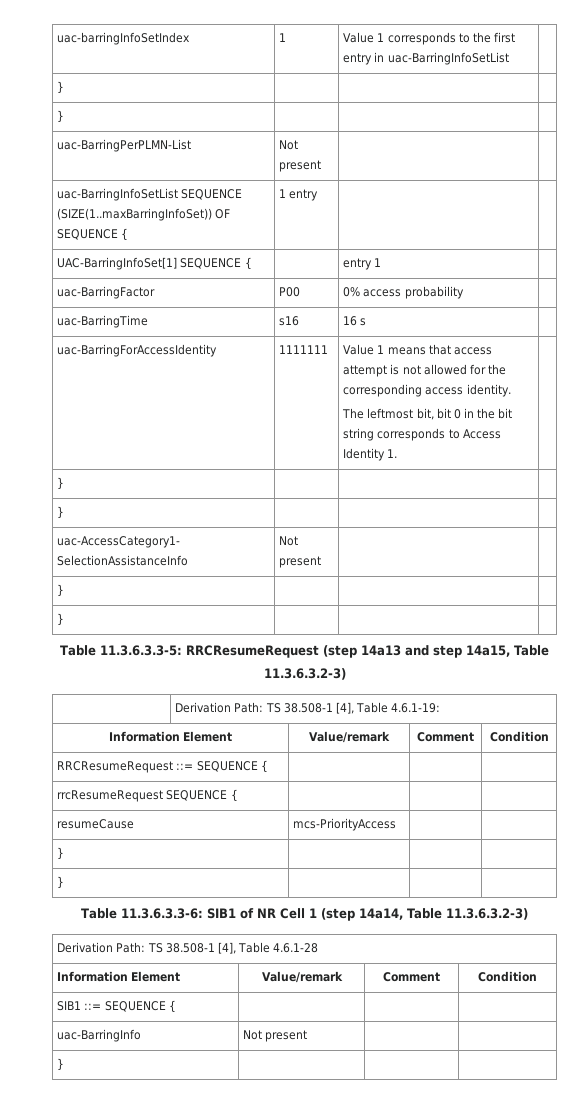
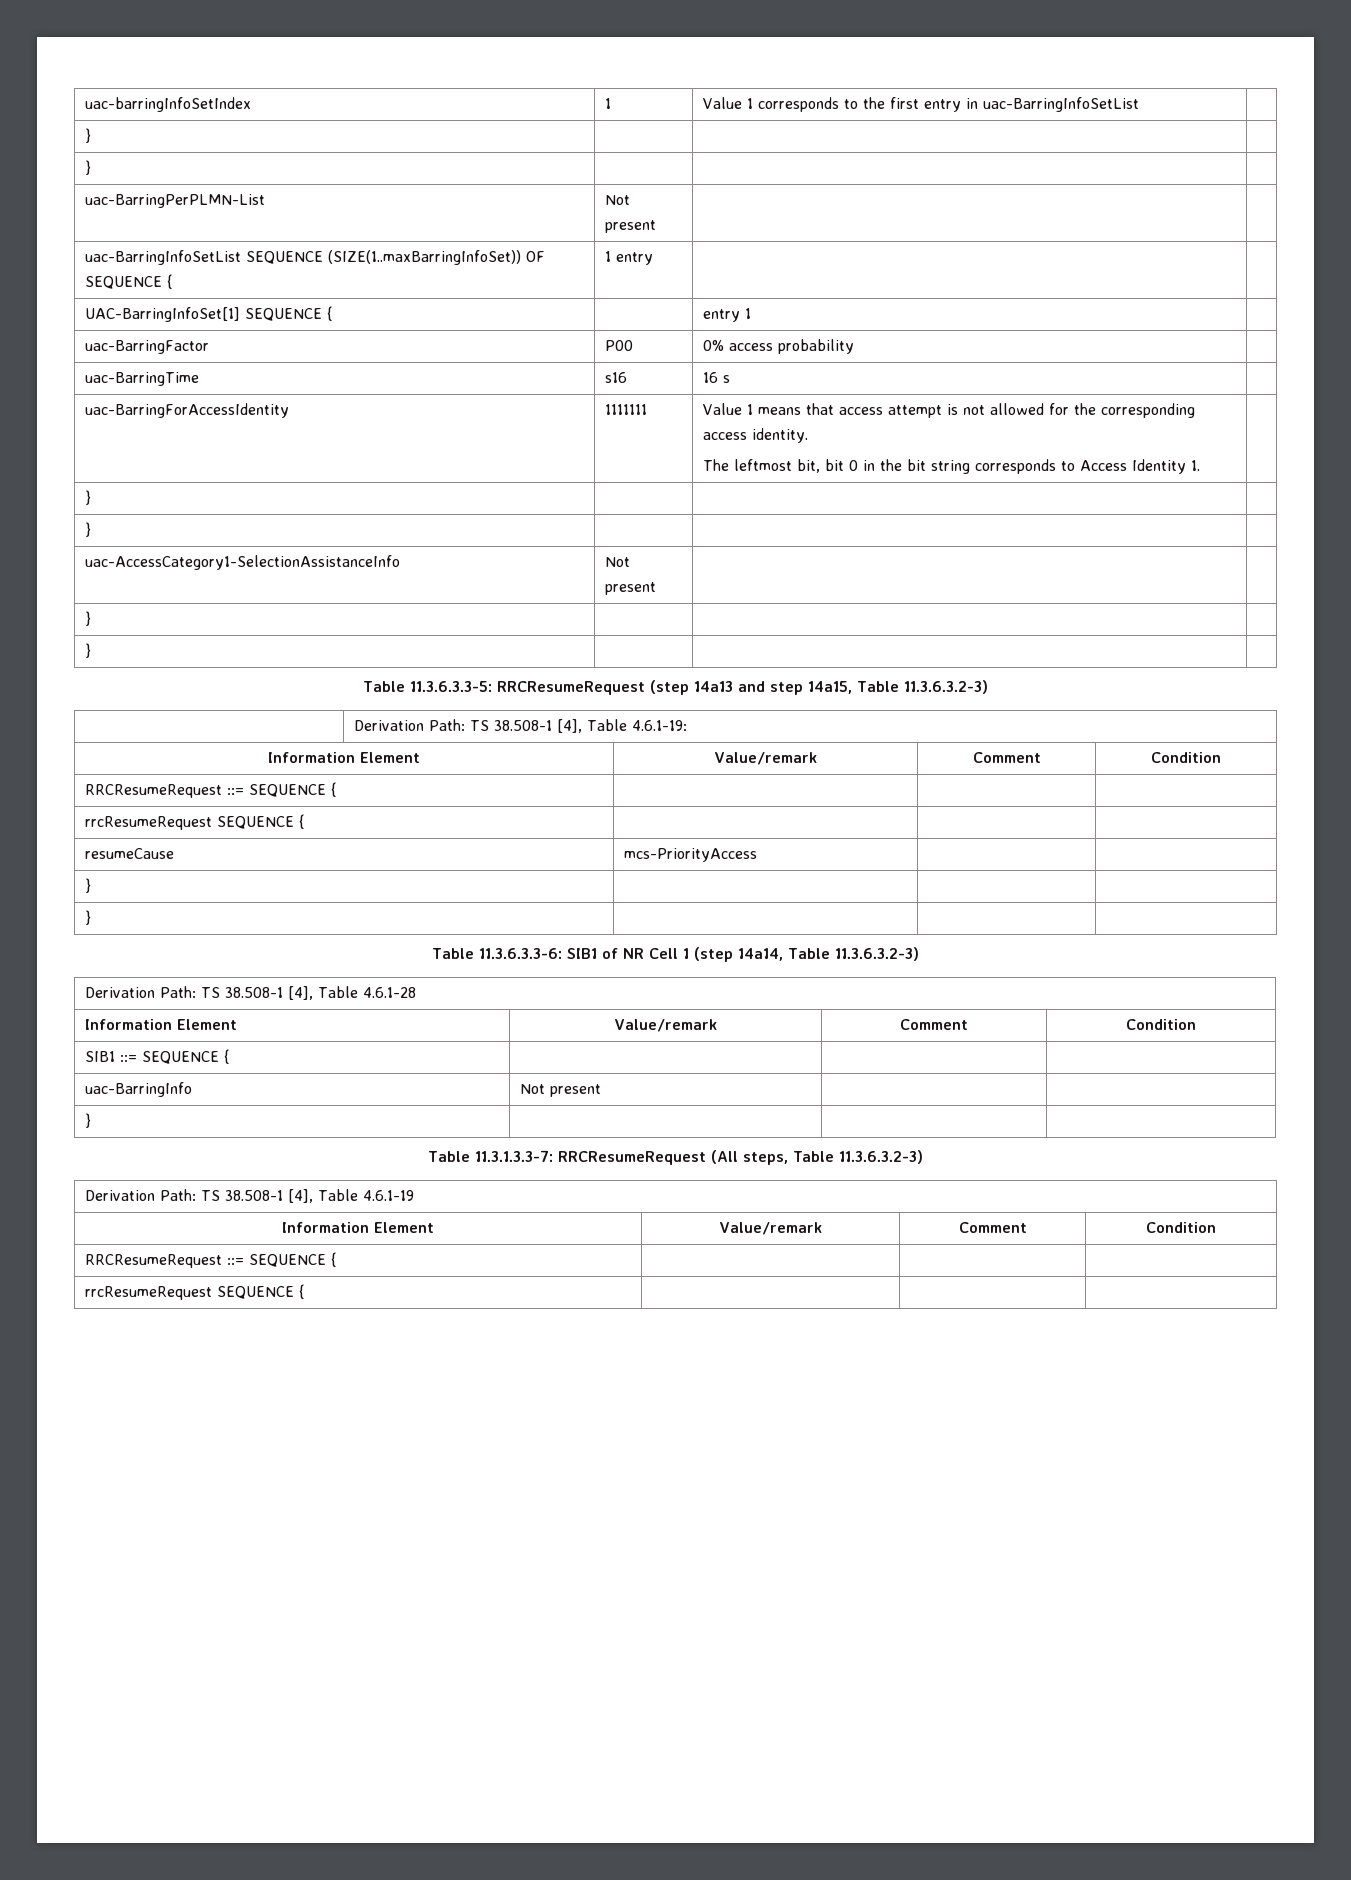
(65, 1064) none -> [427,1150,924,1165] [84,1189,414,1203] [282,1222,434,1233] [719,1222,822,1235] [958,1222,1027,1233] [1146,1222,1216,1233] [84,1252,336,1268] [84,1284,304,1300] // Table 11.3.1.3.3-7: RRCResumeRequest (All steps, Table 11.3.6.3.2-3) // Derivation Path: TS 38.508-1 [4], Table 4.6.1-19 // Information Element | Value/remark | Comment | Condition // RRCResumeRequest ::= SEQUENCE { | | | // rrcResumeRequest SEQUENCE { | | |

